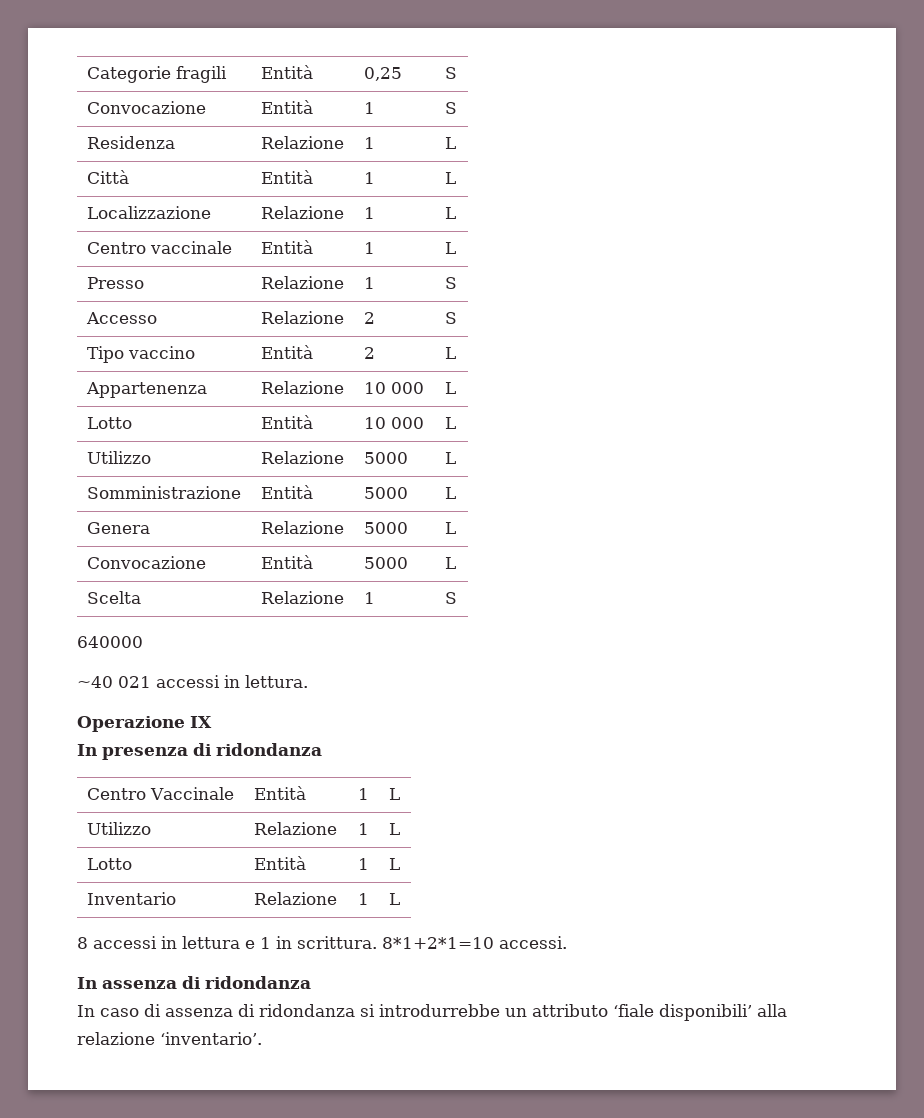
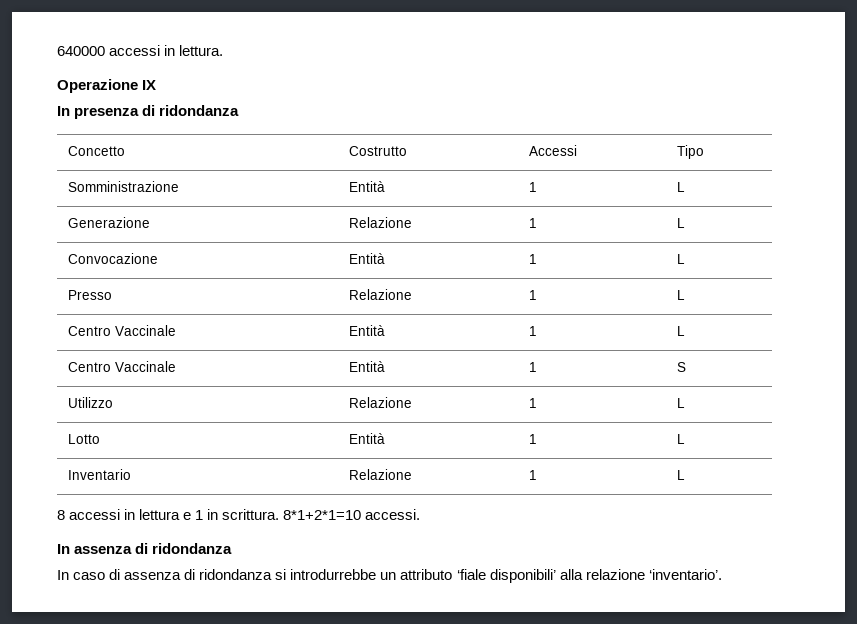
[86,66,227,83] [260,65,313,79] [363,67,402,81] [444,67,457,79] [86,101,206,114] [260,100,313,114] [363,102,375,114] [444,102,457,114] [86,136,175,149] [260,136,344,149] [363,137,375,149] [444,137,456,149] [86,170,129,184] [260,170,313,184] [363,172,375,184] [444,172,456,184] [86,206,211,219] [260,206,344,219] [363,207,375,219] [444,207,456,219] [86,241,232,254] Categorie fragili | Entità | 0,25 | S // Convocazione | Entità | 1 | S // Residenza | Relazione | 1 | L // Città | Entità | 1 | L // Localizzazione | Relazione | 1 | L // Centro vaccinale -> [57,45,224,56] [57,79,157,93] [57,105,240,119] [67,146,125,156] [348,146,407,156] [528,145,577,156] [676,145,704,159] [67,181,179,192] [348,181,385,192] [528,182,537,192] [676,182,685,192] [67,217,150,228] [348,217,412,228] [528,218,537,228] [676,218,685,228] [67,253,158,264] 640000 accessi in lettura. // Operazione IX // In presenza di ridondanza // Concetto | Costrutto | Accessi | Tipo // Somministrazione | Entità | 1 | L // Generazione | Relazione | 1 | L // Convocazione
[444,277,457,289] [85,312,157,324] [260,311,344,324] [363,312,375,324] [444,312,457,324] [86,346,195,363] [260,345,313,359] [363,347,375,359] [444,347,456,359] [85,382,207,398] [260,381,344,394] [363,382,424,394] [444,382,456,394] [86,417,132,429] [260,415,313,429] [363,417,424,429] [444,417,456,429] [86,451,151,464] [260,451,344,464] [363,452,408,464] [444,452,456,464] [86,486,241,499] [260,485,313,499] [363,487,408,499] [444,487,456,499] [86,522,150,534] [260,521,344,534] [363,522,408,534] [444,522,456,534] [86,556,206,569] [260,555,313,569] [363,557,408,569] [444,557,456,569] [86,591,141,604] [260,591,344,604] [363,592,375,604] [444,592,457,604] [77,636,143,648] [77,675,308,688] [77,716,212,732] [77,743,322,760] S // Accesso | Relazione | 2 | S // Tipo vaccino | Entità | 2 | L // Appartenenza | Relazione | 10 000 | L // Lotto | Entità | 10 000 | L // Utilizzo | Relazione | 5000 | L // Somministrazione | Entità | 5000 | L // Genera | Relazione | 5000 | L // Convocazione | Entità | 5000 | L // Scelta | Relazione | 1 | S // 640000 // ~40 021 accessi in lettura. // Operazione IX // In presenza di ridondanza -> [676,290,685,300] L
(400, 794) none -> [67,361,176,372] [348,361,385,372] [528,362,537,372] [676,362,686,372] // Centro Vaccinale | Entità | 1 | S

